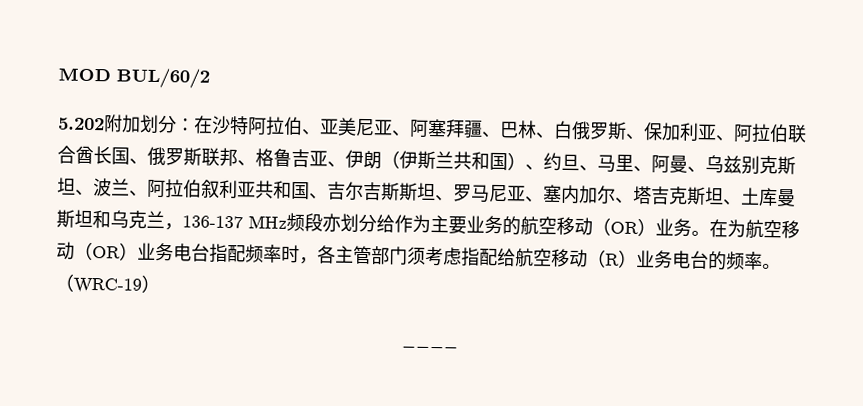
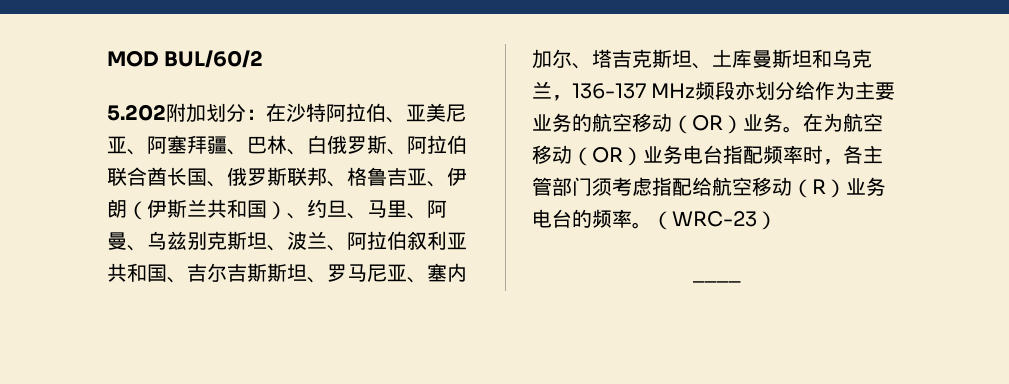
[643,122,735,142] 保加利亚、 -> (407, 152) none
[73,277,142,294] WRC-19 -> [672,211,757,227] WRC-23

